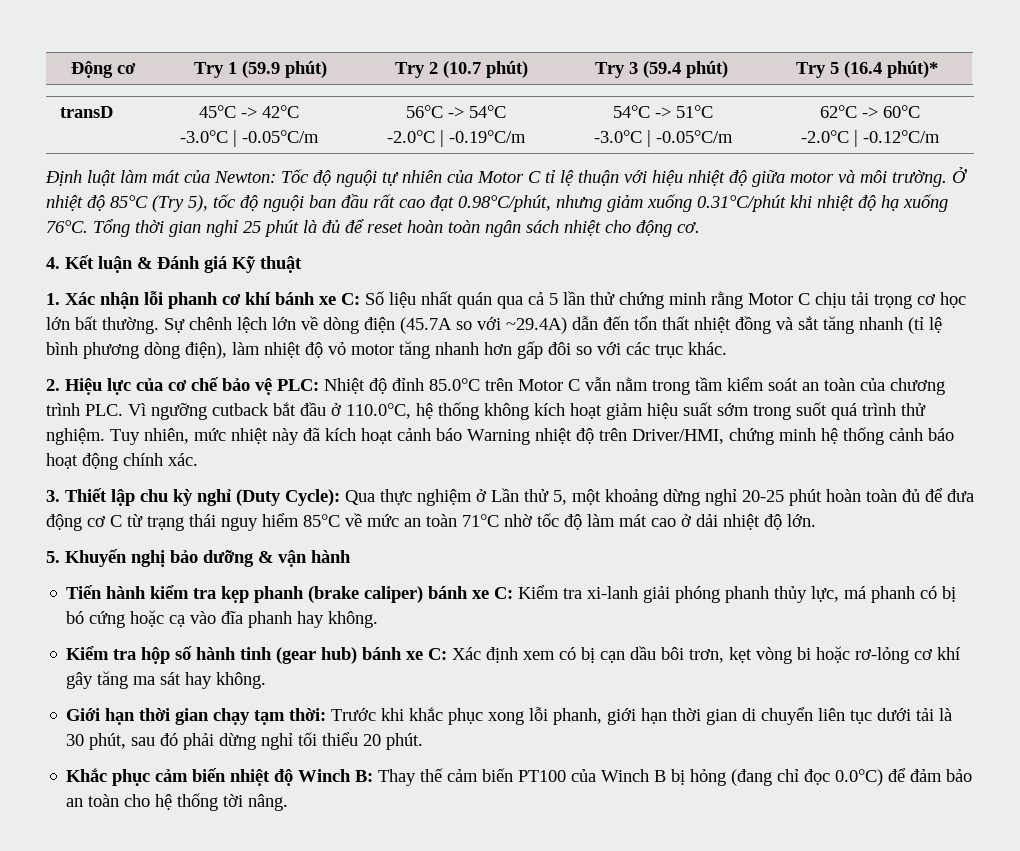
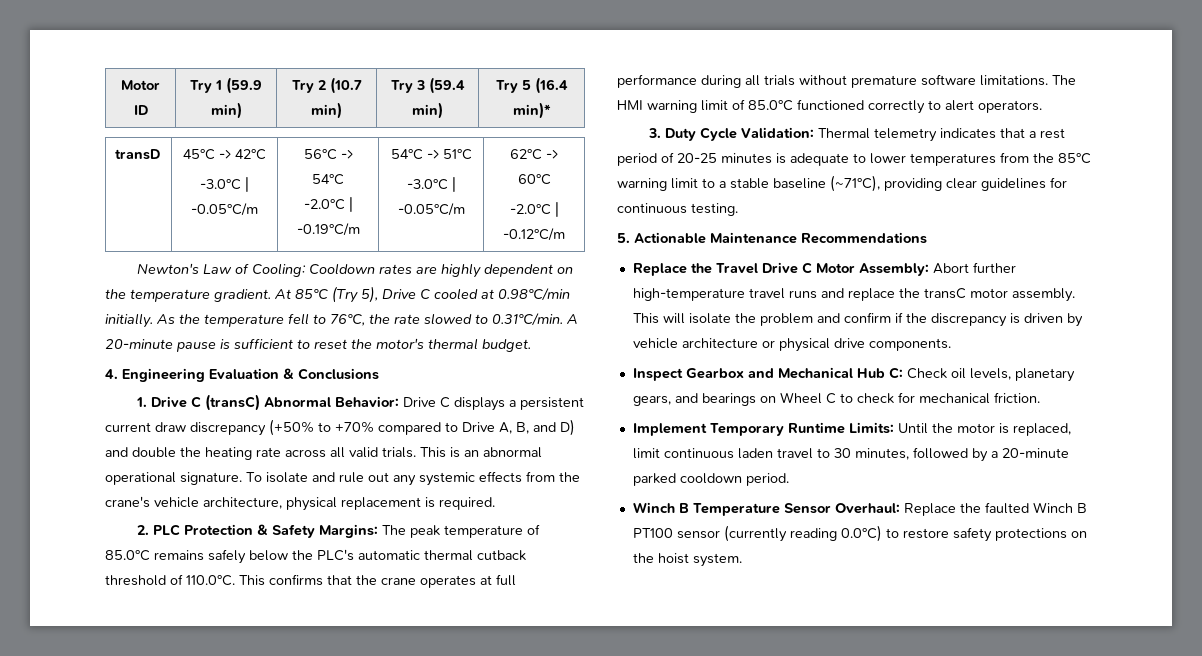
[71,61,136,78] Động cơ -> [121,80,160,90] [133,105,148,115] Motor ID
[284,61,327,78] phút) -> [210,102,242,119] min)
[485,61,528,78] phút) -> [311,102,342,119] min)
[686,61,728,78] phút) -> [412,102,443,119] min)
[887,61,938,78] phút)* -> [512,102,551,119] min)*
[45,167,967,187] [46,194,948,212] [46,219,700,237] [46,255,302,273] [46,290,966,309] [46,316,942,334] [46,341,727,359] [46,377,945,395] [46,402,926,420] [46,427,954,445] [46,453,198,470] [46,488,974,506] [46,513,816,531] [46,549,351,567] [66,585,957,603] [66,610,379,628] [66,646,961,664] [66,671,267,689] [66,707,953,725] [66,732,424,750] [66,768,973,786] [66,793,289,811] Định luật làm mát của Newton: Tốc độ nguội tự nhiên của Motor C tỉ lệ thuận với hiệu nhiệt độ giữa motor và môi trường. Ở nhiệt độ 85°C (Try 5), tốc độ nguội ban đầu rất cao đạt 0.98°C/phút, nhưng giảm xuống 0.31°C/phút khi nhiệt độ hạ xuống 76°C. Tổng thời gian nghỉ 25 phút là đủ để reset hoàn toàn ngân sách nhiệt cho động cơ. // 4. Kết luận & Đánh giá Kỹ thuật // 1. Xác nhận lỗi phanh cơ khí bánh xe C: Số liệu nhất quán qua cả 5 lần thử chứng minh rằng Motor C chịu tải trọng cơ học lớn bất thường. Sự chênh lệch lớn về dòng điện (45.7A so với ~29.4A) dẫn đến tổn thất nhiệt đồng và sắt tăng nhanh (tỉ lệ bình phương dòng điện), làm nhiệt độ vỏ motor tăng nhanh hơn gấp đôi so với các trục khác. // 2. Hiệu lực của cơ chế bảo vệ PLC: Nhiệt độ đỉnh 85.0°C trên Motor C vẫn nằm trong tầm kiểm soát an toàn của chương trình PLC. Vì ngưỡng cutback bắt đầu ở 110.0°C, hệ thống không kích hoạt giảm hiệu suất sớm trong suốt quá trình thử nghiệm. Tuy nhiên, mức nhiệt này đã kích hoạt cảnh báo Warning nhiệt độ trên Driver/HMI, chứng minh hệ thống cảnh báo hoạt động chính xác. // 3. Thiết lập chu kỳ nghỉ (Duty Cycle): Qua thực nghiệm ở Lần thử 5, một khoảng dừng nghỉ 20-25 phút hoàn toàn đủ để đưa động cơ C từ trạng thái nguy hiểm 85°C về mức an toàn 71°C nhờ tốc độ làm mát cao ở dải nhiệt độ lớn. // 5. Khuyến nghị bảo dưỡng & vận hành // Tiến hành kiểm tra kẹp phanh (brake caliper) bánh xe C: Kiểm tra xi-lanh giải phóng phanh thủy lực, má phanh có bị bó cứng hoặc cạ vào đĩa phanh hay không. // Kiểm tra hộp số hành tinh (gear hub) bánh xe C: Xác định xem có bị cạn dầu bôi trơn, kẹt vòng bi hoặc rơ-lỏng cơ khí gây tăng ma sát hay không. // Giới hạn thời gian chạy tạm thời: Trước khi khắc phục xong lỗi phanh, giới hạn thời gian di chuyển liên tục dưới tải là 30 phút, sau đó phải dừng nghỉ tối thiểu 20 phút. // Khắc phục cảm biến nhiệt độ Winch B: Thay thế cảm biến PT100 của Winch B bị hỏng (đang chỉ đọc 0.0°C) để đảm bảo an toàn cho hệ thống tời nâng. -> [136,263,573,278] [105,286,570,303] [105,313,578,328] [105,338,531,352] [105,368,379,382] [135,394,584,411] [105,419,575,436] [105,447,542,460] [105,471,580,486] [105,496,495,511] [136,524,540,538] [105,549,526,564] [105,574,516,588] [617,74,1076,88] [617,99,1042,114] [647,127,1065,142] [617,152,1091,166] [617,175,1067,192] [617,203,738,216] [617,232,927,244] [632,262,1016,276] [632,288,1075,302] [632,312,1083,327] [632,338,951,352] [632,367,1075,382] [632,392,1040,406] [632,422,1071,436] [632,447,1069,462] [632,473,789,486] [632,502,1087,516] [632,525,1087,542] [632,553,742,567] Newton's Law of Cooling: Cooldown rates are highly dependent on the temperature gradient. At 85°C (Try 5), Drive C cooled at 0.98°C/min initially. As the temperature fell to 76°C, the rate slowed to 0.31°C/min. A 20-minute pause is sufficient to reset the motor's thermal budget. // 4. Engineering Evaluation & Conclusions // 1. Drive C (transC) Abnormal Behavior: Drive C displays a persistent current draw discrepancy (+50% to +70% compared to Drive A, B, and D) and double the heating rate across all valid trials. This is an abnormal operational signature. To isolate and rule out any systemic effects from the crane's vehicle architecture, physical replacement is required. // 2. PLC Protection & Safety Margins: The peak temperature of 85.0°C remains safely below the PLC's automatic thermal cutback threshold of 110.0°C. This confirms that the crane operates at full performance during all trials without premature software limitations. The HMI warning limit of 85.0°C functioned correctly to alert operators. // 3. Duty Cycle Validation: Thermal telemetry indicates that a rest period of 20-25 minutes is adequate to lower temperatures from the 85°C warning limit to a stable baseline (~71°C), providing clear guidelines for continuous testing. // 5. Actionable Maintenance Recommendations // Replace the Travel Drive C Motor Assembly: Abort further high-temperature travel runs and replace the transC motor assembly. This will isolate the problem and confirm if the discrepancy is driven by vehicle architecture or physical drive components. // Inspect Gearbox and Mechanical Hub C: Check oil levels, planetary gears, and bearings on Wheel C to check for mechanical friction. // Implement Temporary Runtime Limits: Until the motor is replaced, limit continuous laden travel to 30 minutes, followed by a 20-minute parked cooldown period. // Winch B Temperature Sensor Overhaul: Replace the faulted Winch B PT100 sensor (currently reading 0.0°C) to restore safety protections on the hoist system.

